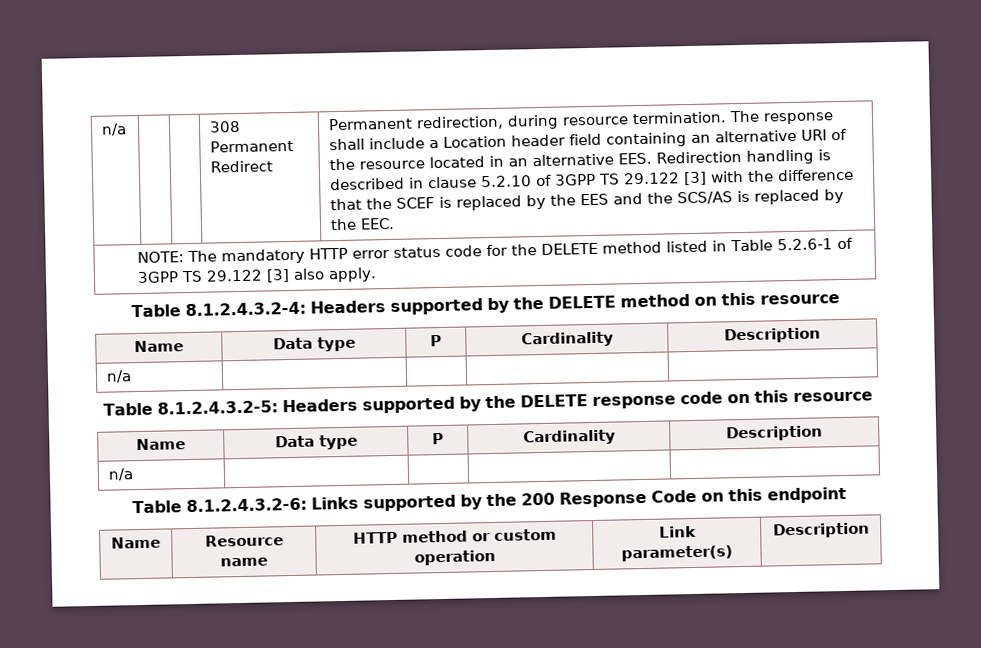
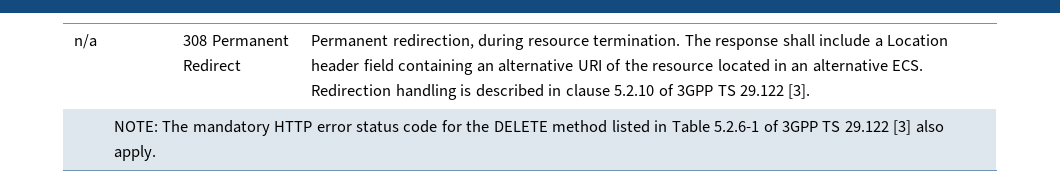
[618,152,653,165] EES. -> [892,60,924,71] ECS.
[684,168,855,186] [330,188,845,211] [330,217,396,231] [3] with the difference that the SCEF is replaced by the EES and the SCS/AS is replaced by the EEC. -> [788,84,811,99] [3].
[131,292,840,318] [134,340,184,353] [272,336,356,352] [430,334,442,347] [520,331,614,348] [724,327,821,344] [106,370,133,383] [102,390,873,416] [136,438,186,451] [274,434,358,450] [432,432,444,445] [522,429,616,446] [726,425,823,442] [108,468,135,481] [132,486,847,514] [111,536,161,549] [204,534,284,547] [220,557,268,567] [352,528,557,544] [413,549,496,566] [658,525,697,538] [621,545,733,562] [772,522,870,539] // Table 8.1.2.4.3.2-4: Headers supported by the DELETE method on this resource // Name | Data type | P | Cardinality | Description // n/a | | | | // Table 8.1.2.4.3.2-5: Headers supported by the DELETE response code on this resource // Name | Data type | P | Cardinality | Description // n/a | | | | // Table 8.1.2.4.3.2-6: Links supported by the 200 Response Code on this endpoint // Name | Resource name | HTTP method or custom operation | Link parameter(s) | Description -> (156, 153) none

